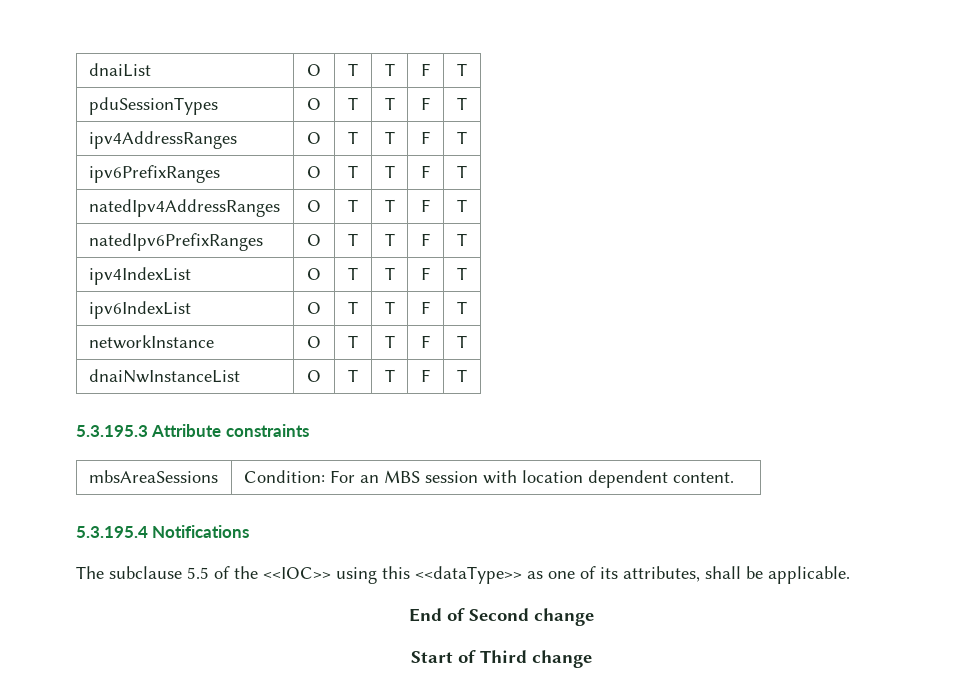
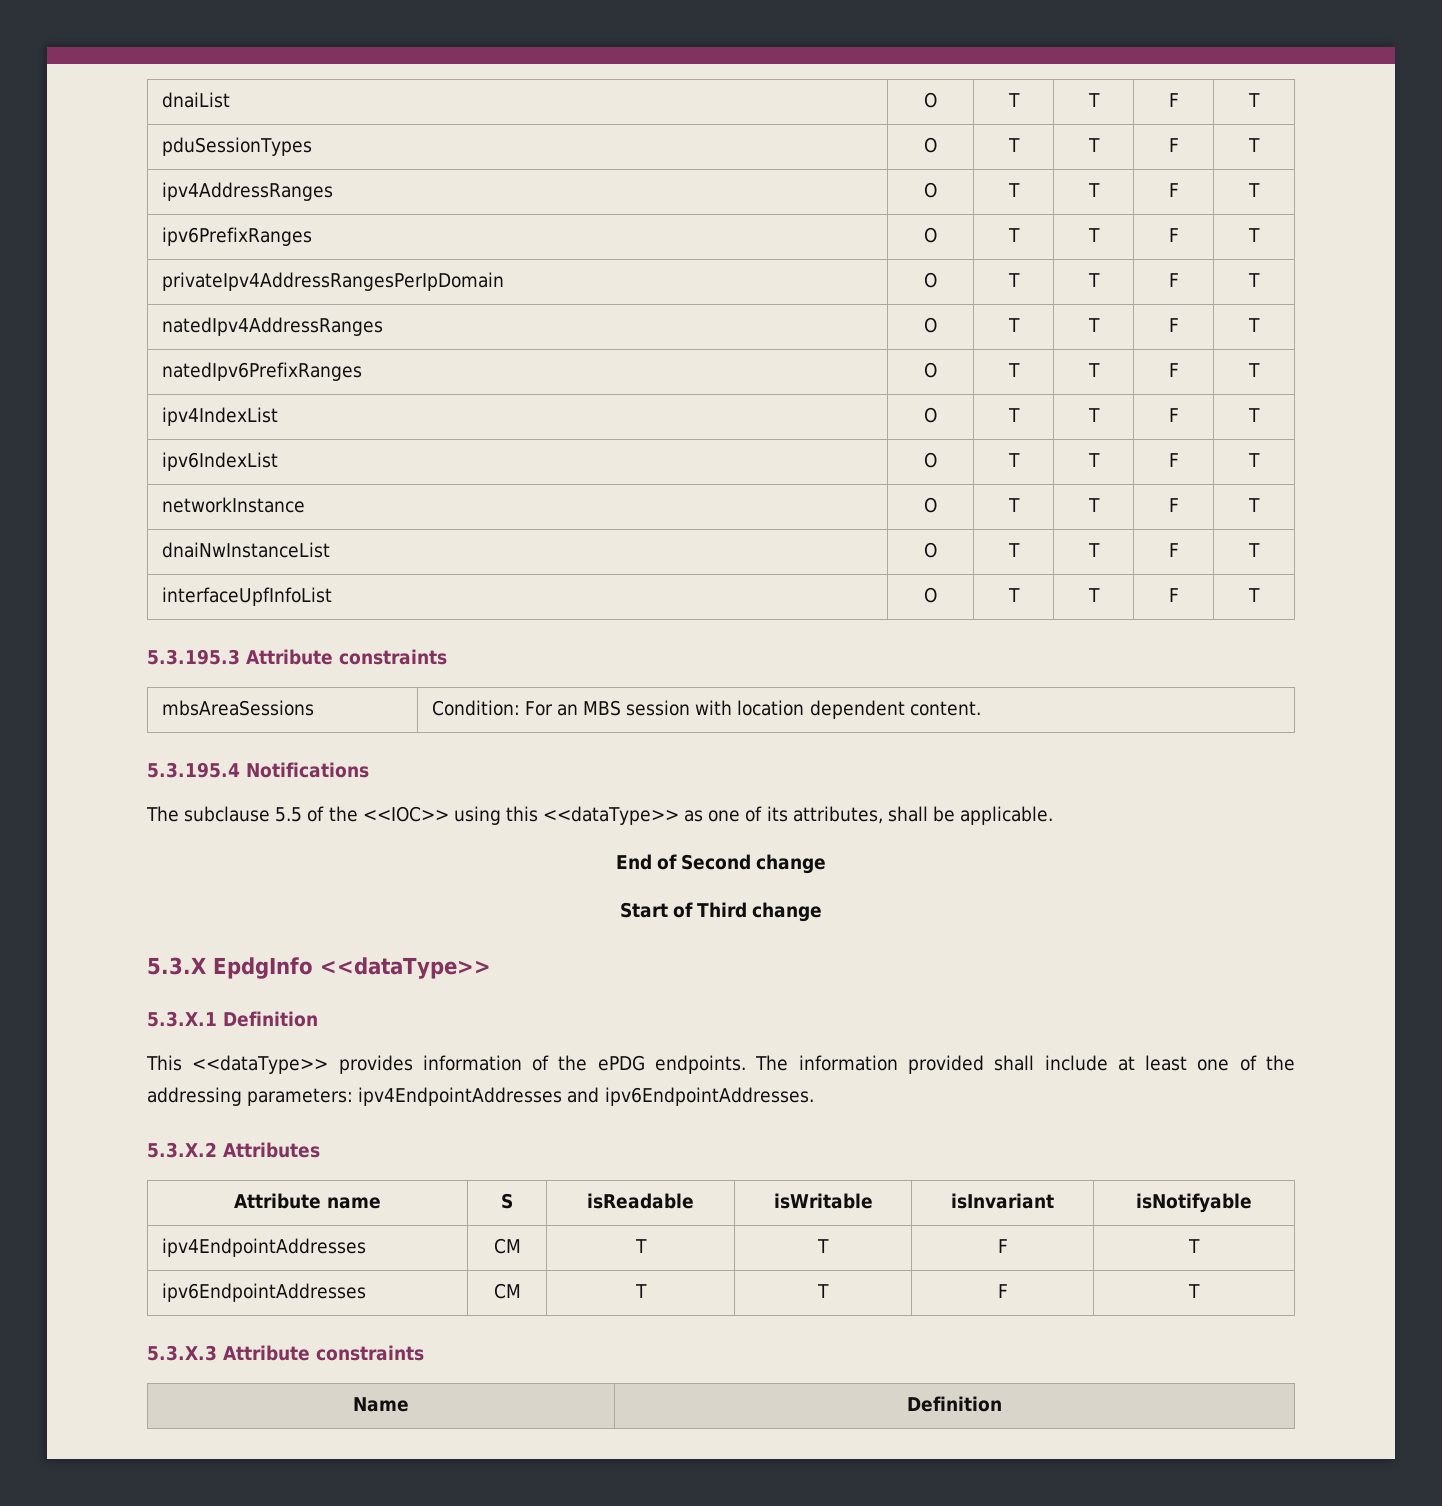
(467, 171) none -> [161,272,504,291] [924,272,937,288] [1007,273,1020,287] [1087,273,1100,287] [1168,273,1179,287] [1248,273,1260,287] // privateIpv4AddressRangesPerIpDomain | O | T | T | F | T
(467, 375) none -> [161,587,332,606] [924,587,937,603] [1007,588,1020,602] [1087,588,1100,602] [1168,588,1179,602] [1248,588,1260,602] // interfaceUpfInfoList | O | T | T | F | T
(592, 659) none -> [147,957,491,979] [147,1011,318,1027] [146,1055,1295,1074] [147,1087,814,1106] [147,1142,320,1158] [234,1193,381,1209] [501,1193,513,1209] [587,1193,694,1209] [773,1193,873,1209] [951,1193,1054,1209] [1136,1193,1252,1213] [161,1238,366,1257] [493,1238,521,1254] [634,1239,647,1253] [817,1239,829,1253] [997,1239,1008,1253] [1188,1239,1200,1253] [161,1283,366,1302] [493,1283,521,1299] [634,1284,647,1298] [817,1284,829,1298] [997,1284,1008,1298] [1188,1284,1200,1298] [147,1345,424,1361] [353,1397,409,1412] [907,1396,1002,1412] // 5.3.X EpdgInfo <<dataType>> // 5.3.X.1 Definition // This <<dataType>> provides information of the ePDG endpoints. The information provided shall include at least one of the addressing parameters: ipv4EndpointAddresses and ipv6EndpointAddresses. // 5.3.X.2 Attributes // Attribute name | S | isReadable | isWritable | isInvariant | isNotifyable // ipv4EndpointAddresses | CM | T | T | F | T // ipv6EndpointAddresses | CM | T | T | F | T // 5.3.X.3 Attribute constraints // Name | Definition

